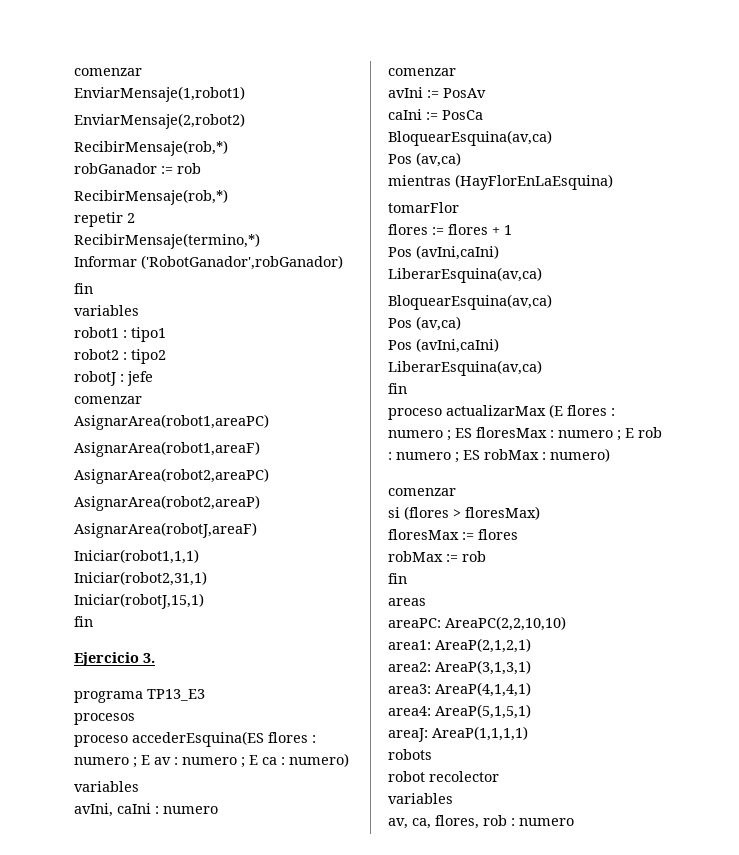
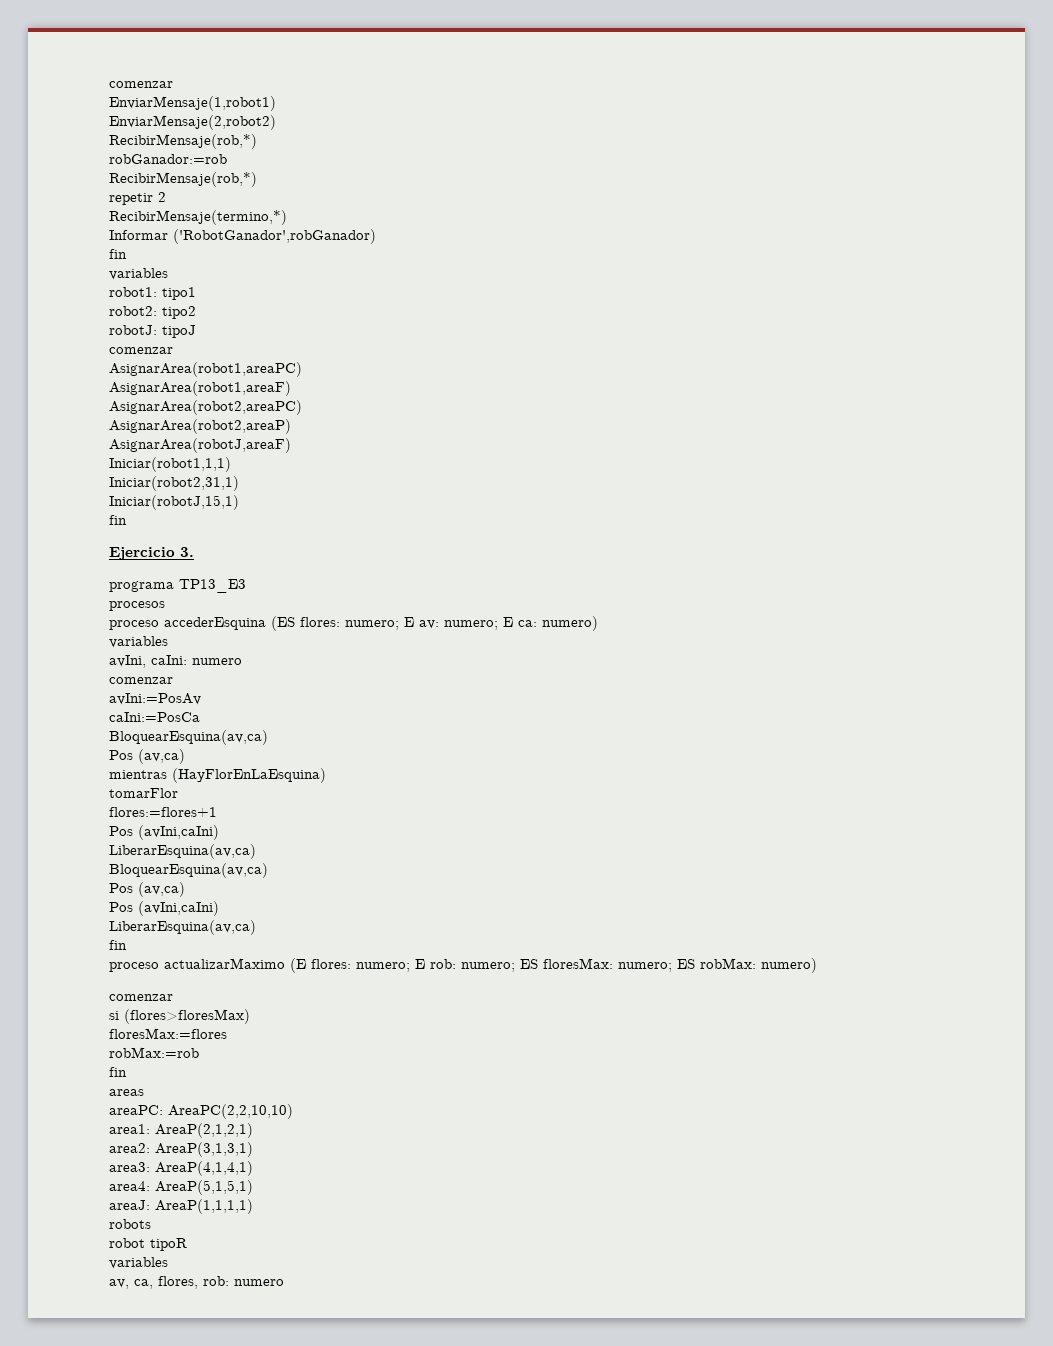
[74,163,201,174] robGanador := rob -> [109,154,227,164] robGanador:=rob
[74,327,127,338] robot1 : -> [109,287,157,297] robot1:
[74,349,127,360] robot2 : -> [109,306,157,316] robot2:
[74,371,153,386] robotJ : jefe -> [109,325,196,338] robotJ: tipoJ
[132,731,316,747] [74,755,285,768] accederEsquina(ES flores : numero ; E av : numero ; E ca : -> [164,616,537,631] accederEsquina (ES flores: numero; E av: numero; E ca:
[117,803,159,814] caIni : -> [151,655,187,665] caIni:
[388,87,486,98] [388,109,483,120] avIni := PosAv // caIni := PosCa -> [109,693,201,705] [109,712,200,722] avIni:=PosAv // caIni:=PosCa
[388,224,512,235] flores := flores + 1 -> [109,807,217,817] flores:=flores+1
[446,404,615,418] [388,427,662,441] [388,448,610,463] [388,488,456,496] [388,506,540,520] [388,529,518,540] [388,551,486,562] actualizarMax (E flores : numero ; ES floresMax : numero ; E rob : numero ; ES robMax : numero) // comenzar // si (flores > floresMax) // floresMax := flores // robMax := rob -> [164,958,817,973] [109,994,173,1001] [109,1009,250,1024] [109,1028,227,1039] [109,1047,199,1058] actualizarMaximo (E flores: numero; E rob: numero; ES floresMax: numero; ES robMax: numero) // comenzar // si (flores>floresMax) // floresMax:=flores // robMax:=rob
[429,771,499,782] recolector -> [150,1238,187,1251] tipoR
[483,815,515,826] rob : -> [203,1276,229,1286] rob:

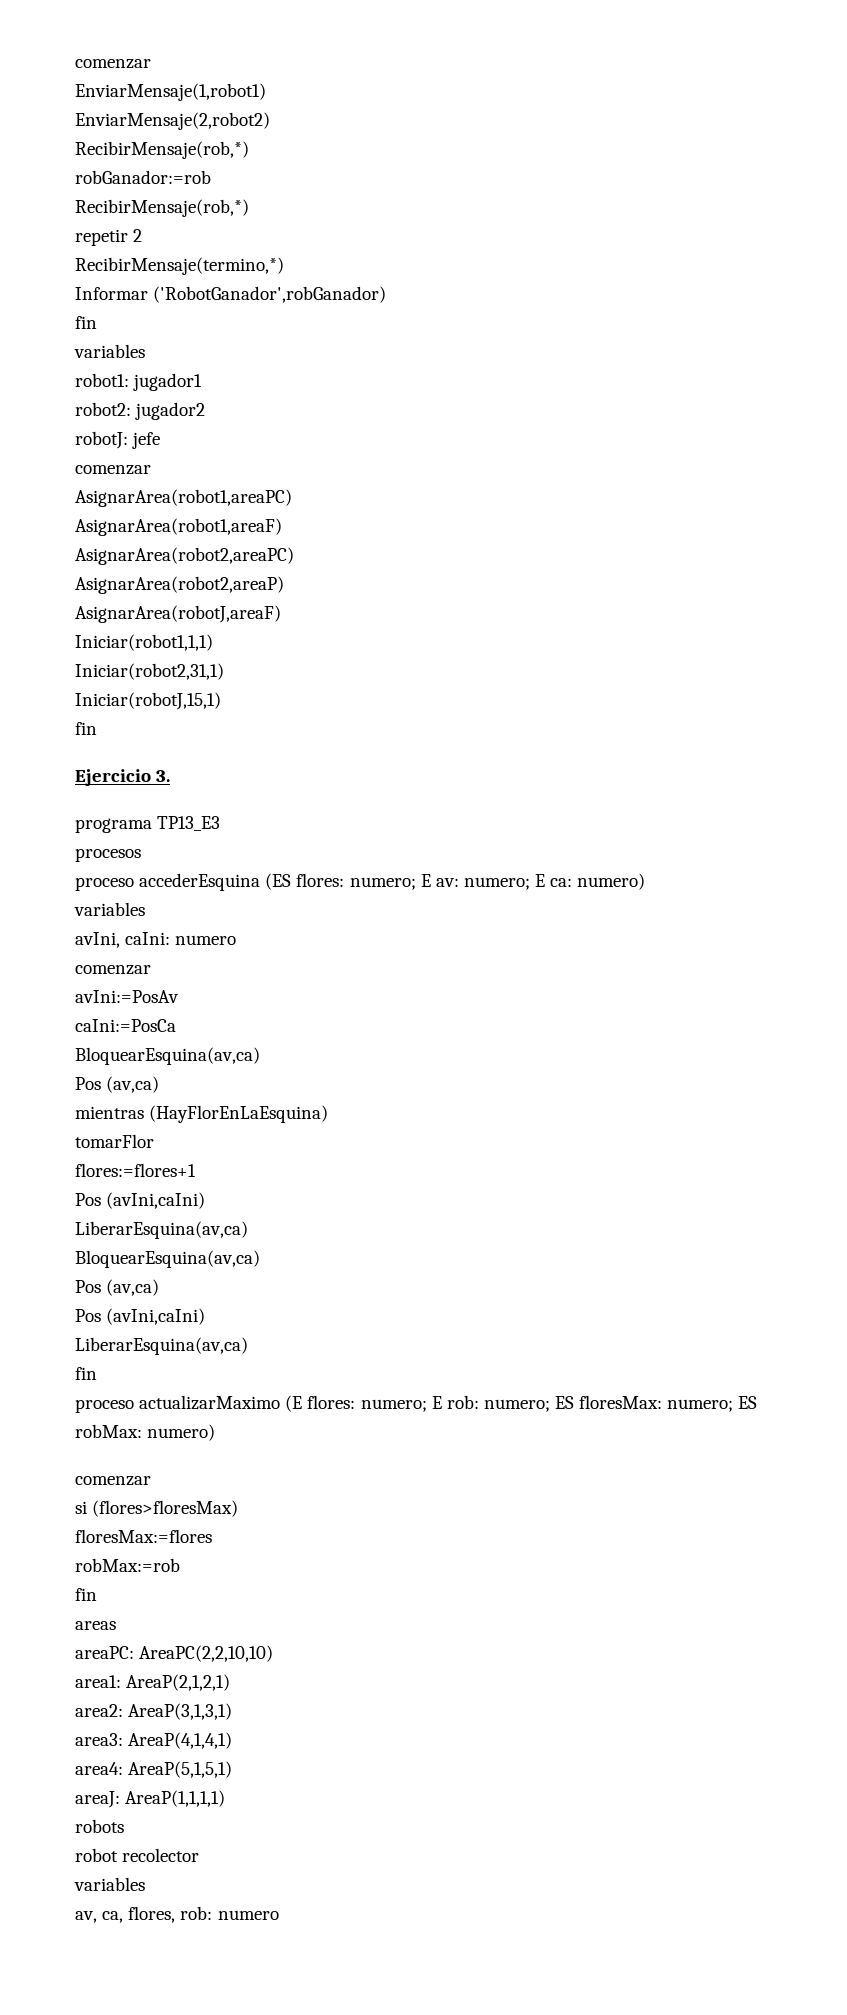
[162,287,196,300] tipo1 -> [133,373,203,391] jugador1
[162,306,196,319] tipo2 -> [135,402,206,420] jugador2
[162,325,196,338] tipoJ -> [132,432,161,449] jefe
[150,1238,187,1251] tipoR -> [122,1848,200,1862] recolector

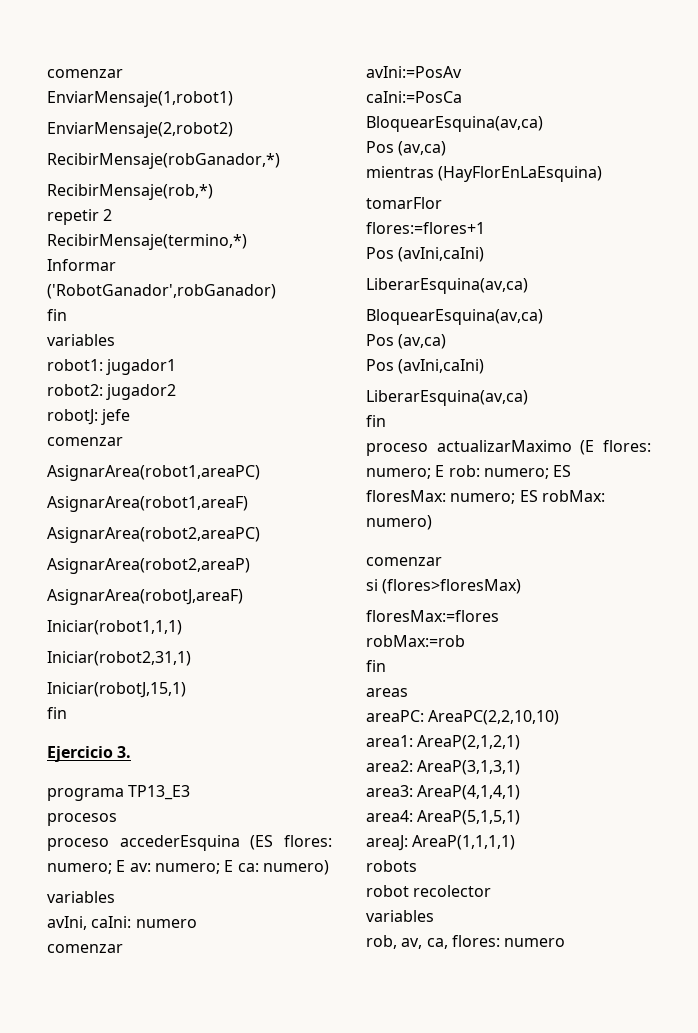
[75,141,249,159] [75,170,211,184] RecibirMensaje(rob,*) // robGanador:=rob -> [47,153,280,169] RecibirMensaje(robGanador,*)
(145, 1884) none -> [366,935,397,949] rob,
[128,1906,213,1923] flores, rob: -> [451,935,500,947] flores:

